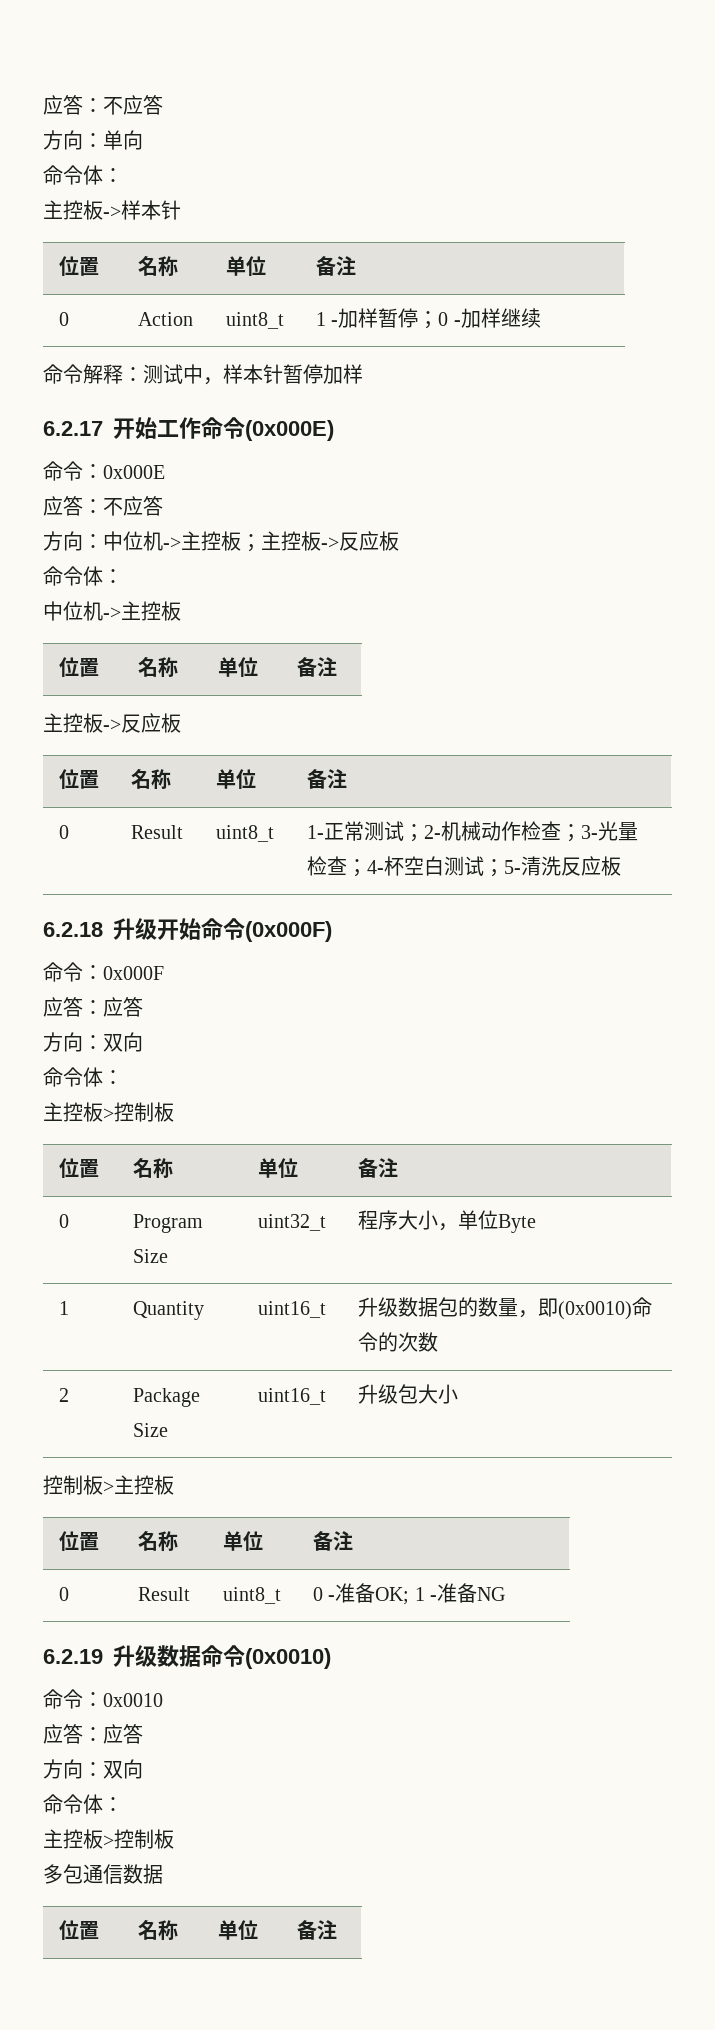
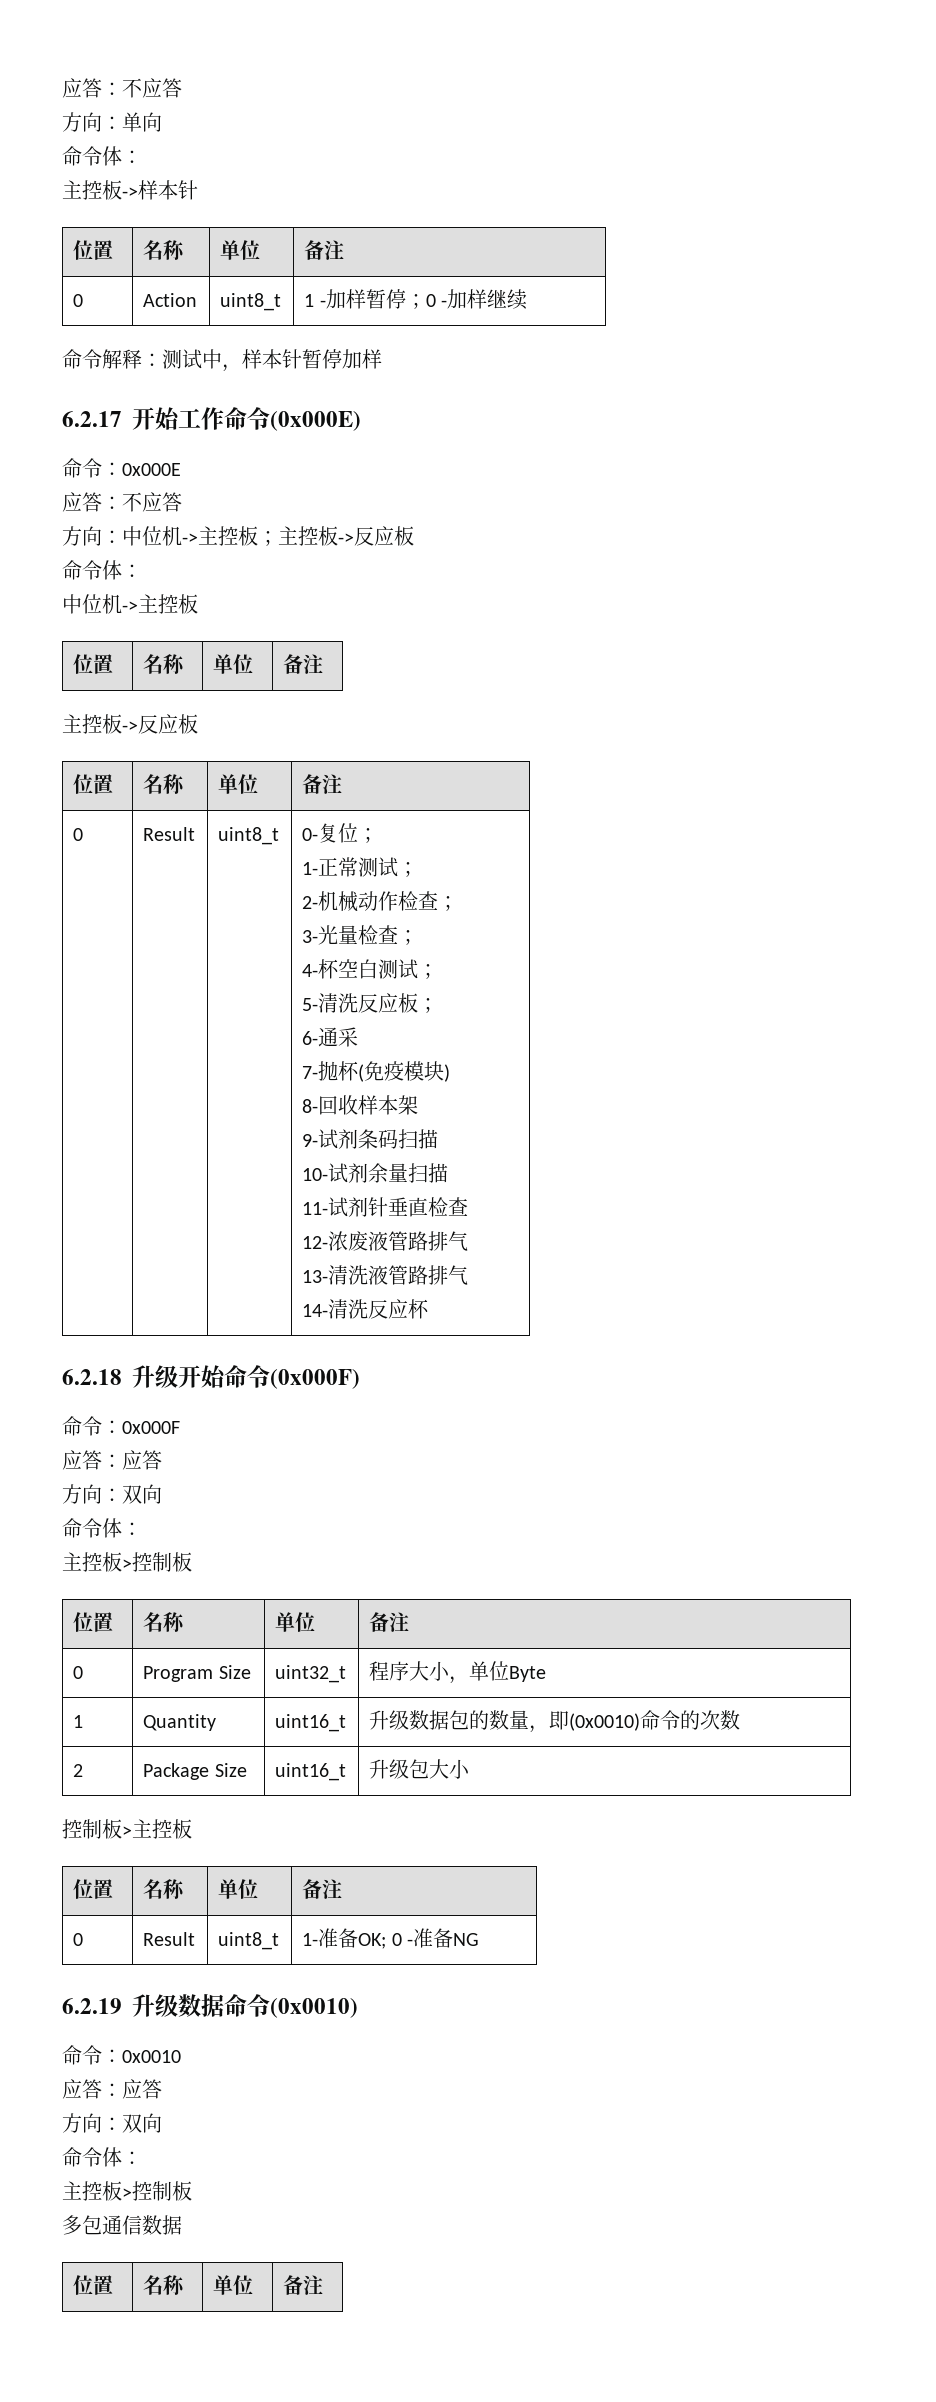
(274, 833) none -> [302,823,379,843] 0-复位； //
(424, 833) none -> (419, 869) //
(581, 833) none -> (459, 903) //
(367, 868) none -> (419, 937) //
(504, 868) none -> (439, 971) //
(621, 866) none -> [418,998,439,1013] [302,1027,359,1047] [302,1061,451,1082] [302,1095,419,1115] [302,1129,439,1149] [302,1163,449,1183] [302,1197,469,1217] [302,1231,469,1251] [302,1265,469,1285] [302,1299,430,1319] ； // 6-通采 // 7-抛杯(免疫模块) // 8-回收样本架 // 9-试剂条码扫描 // 10-试剂余量扫描 // 11-试剂针垂直检查 // 12-浓废液管路排气 // 13-清洗液管路排气 // 14-清洗反应杯
[312,1587,336,1601] 0 - -> [302,1933,319,1946] 1-
[414,1587,425,1601] 1 -> [391,1933,402,1946] 0

